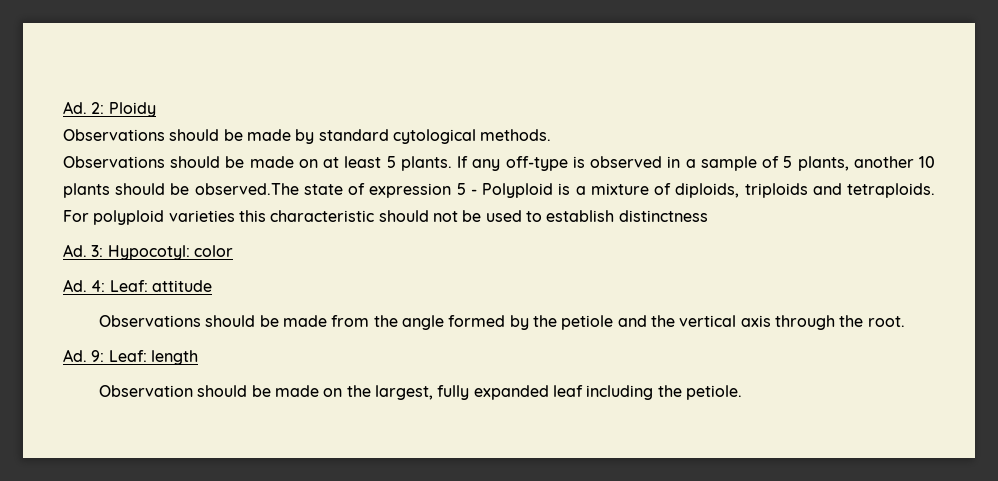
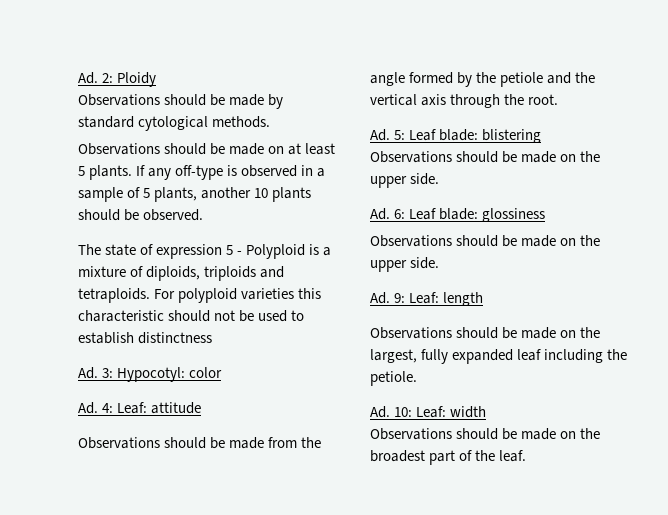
[194,183,299,195] observed.The -> [143,209,204,221] [78,244,101,255] observed. // The
(905, 321) none -> [370,129,542,143] [370,151,601,163] [370,173,440,188] [370,208,546,222] [370,235,601,247] [370,257,440,272] // Ad. 5: Leaf blade: blistering // Observations should be made on the upper side. // Ad. 6: Leaf blade: glossiness // Observations should be made on the upper side.
[99,385,194,397] Observation -> [370,327,452,339] Observations
(742, 392) none -> [370,406,487,418] [370,428,601,440] [370,450,527,465] // Ad. 10: Leaf: width // Observations should be made on the broadest part of the leaf.

